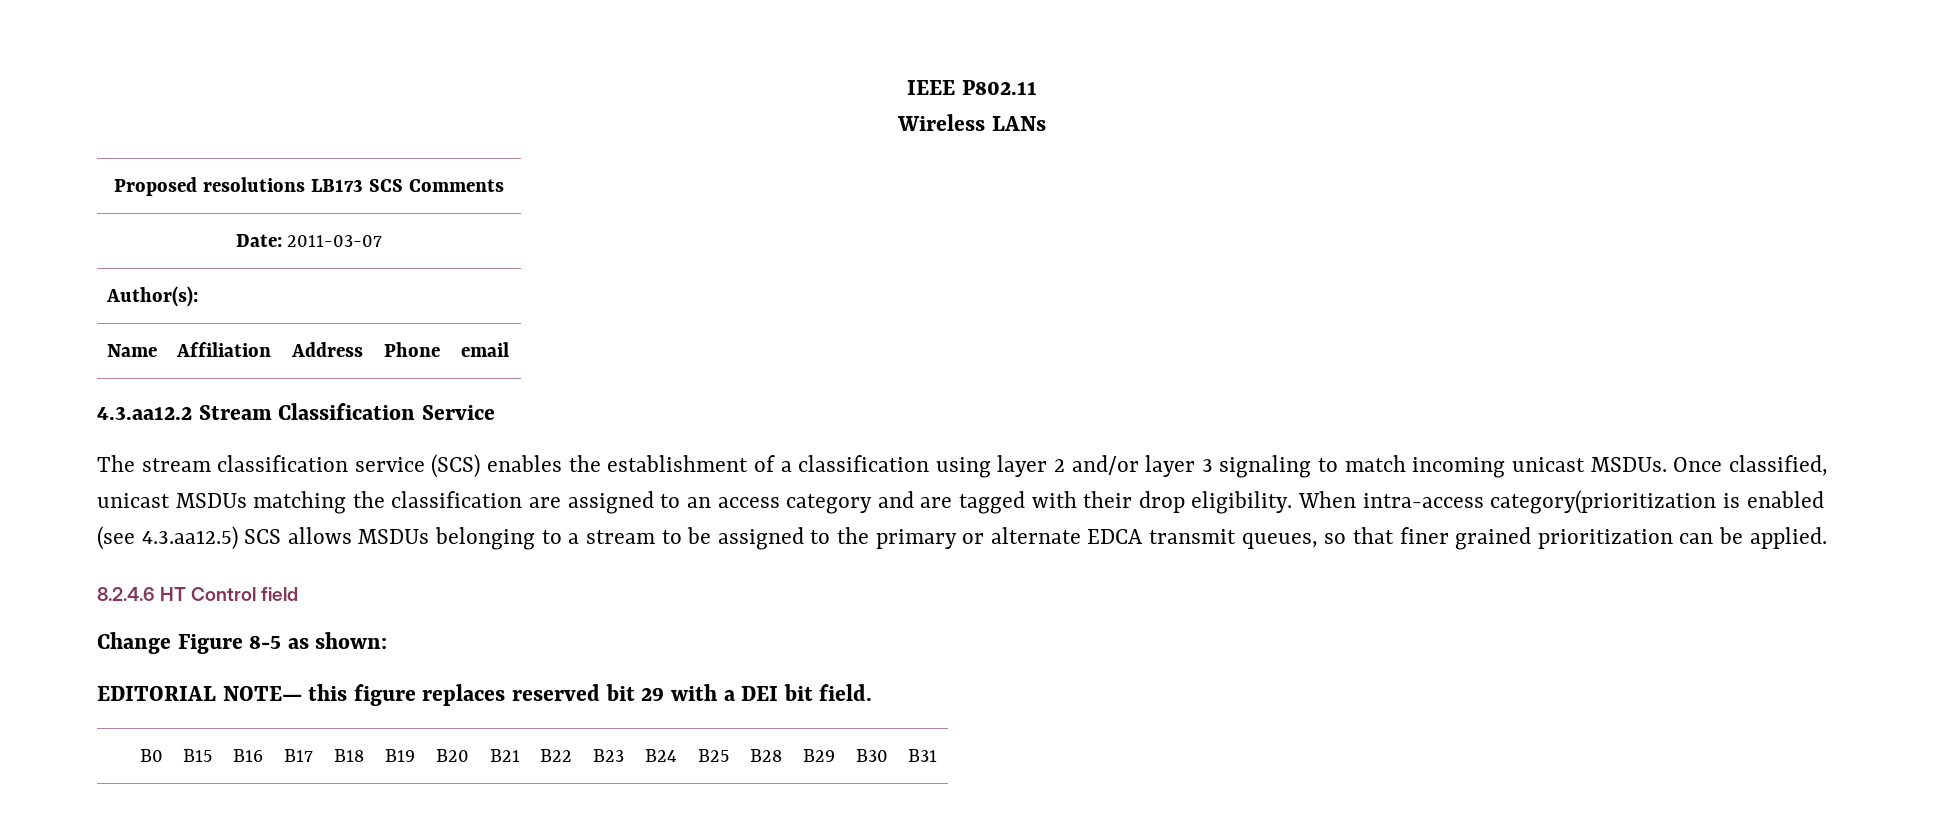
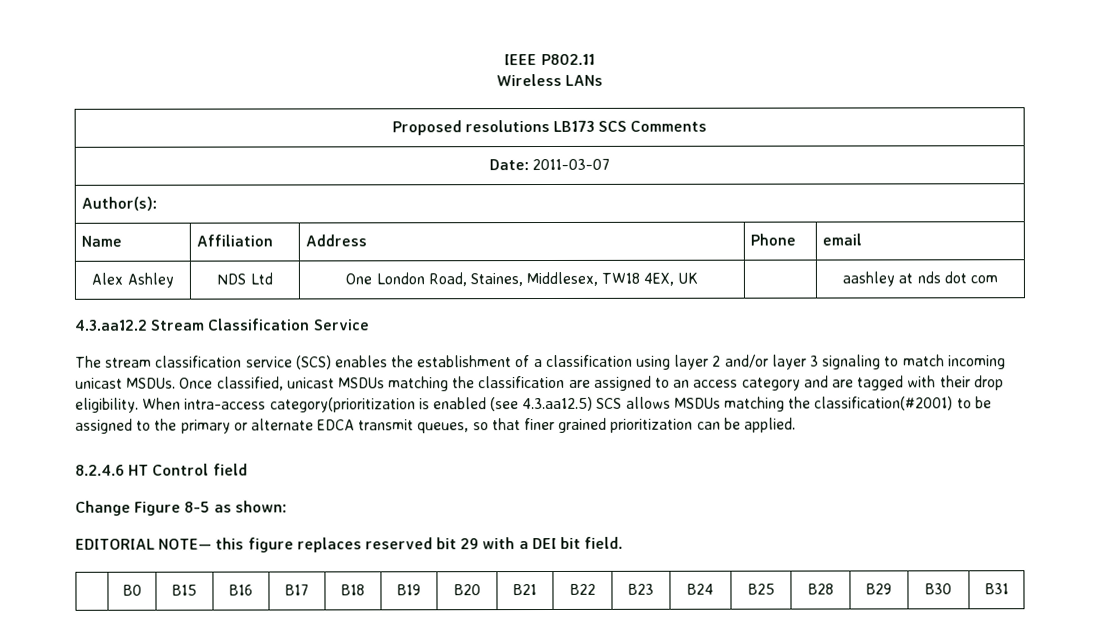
(509, 349) none -> [91,272,174,288] [216,272,273,285] [345,271,698,287] [842,271,998,287] // Alex Ashley | NDS Ltd | One London Road, Staines, Middlesex, TW18 4EX, UK | | aashley at nds dot com
[435,527,655,550] belonging to a stream -> [724,396,954,412] matching the classification(#2001)

